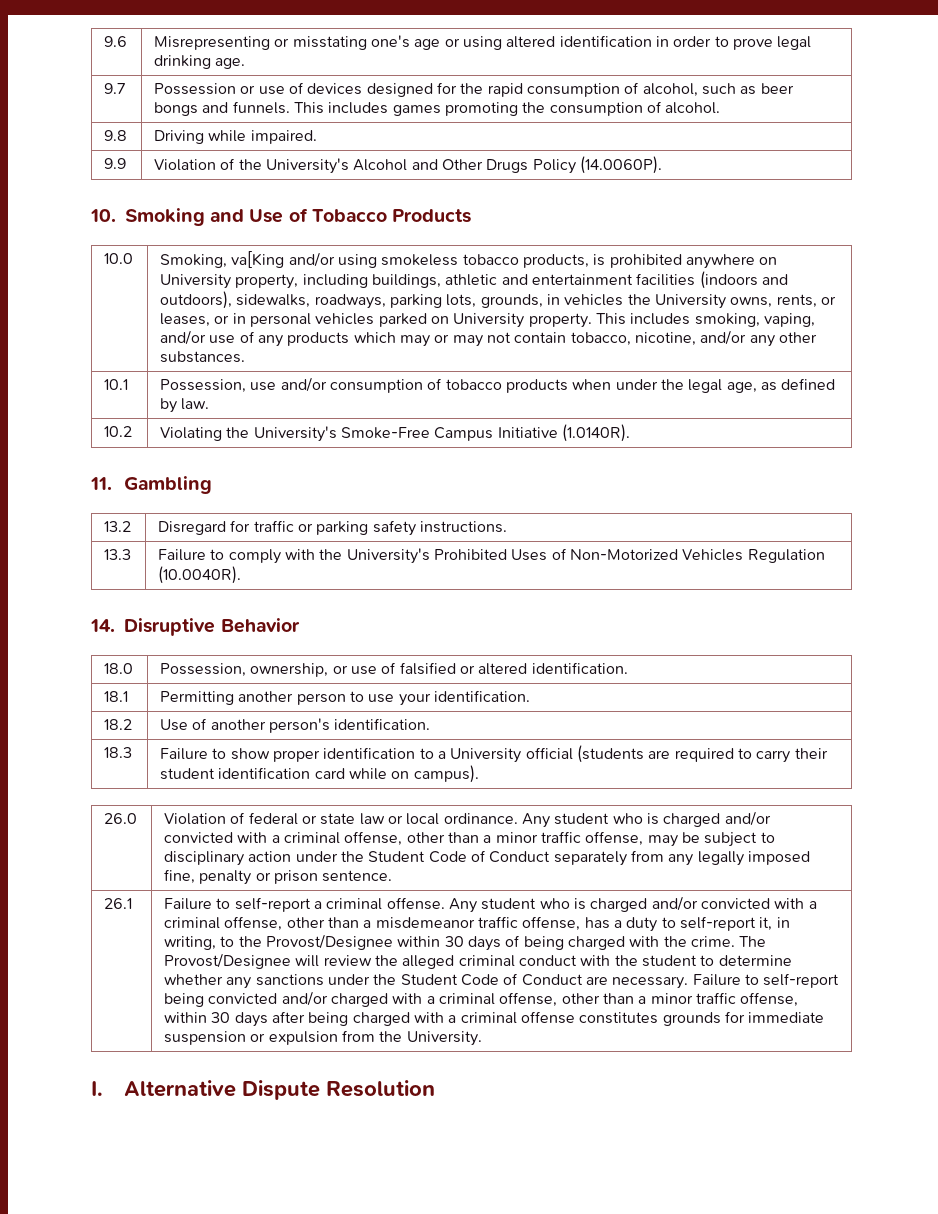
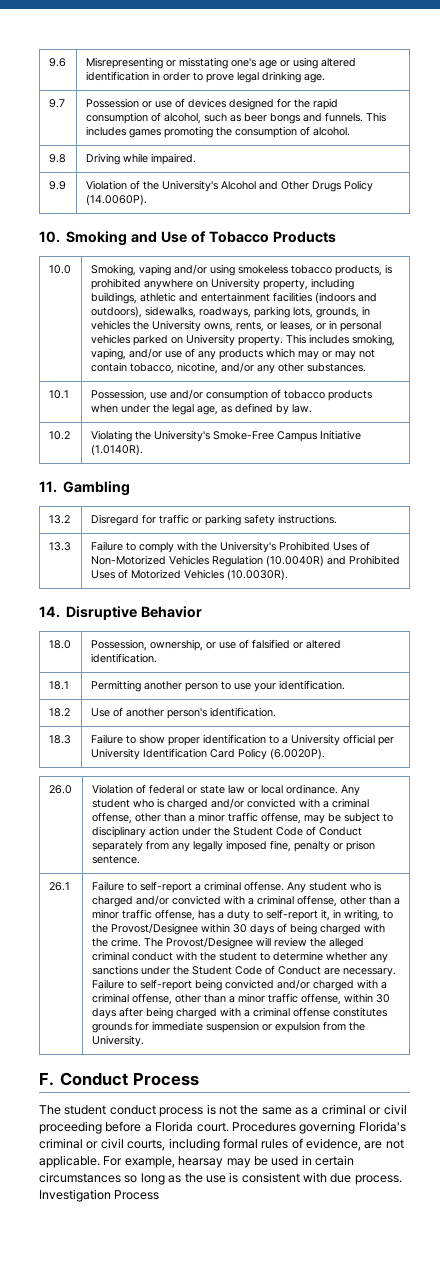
[231,251,285,268] va[King -> [138,264,171,276] vaping
[158,566,242,584] (10.0040R). -> [265,555,400,567] [90,569,288,581] (10.0040R) and Prohibited Uses of Motorized Vehicles (10.0030R).
[576,745,828,763] [160,765,479,783] (students are required to carry their student identification card while on campus). -> [377,737,394,746] [90,748,325,760] per University Identification Card Policy (6.0020P).
[375,917,475,929] misdemeanor -> [91,909,119,919] minor
[91,1080,436,1100] I. Alternative Dispute Resolution -> [39,1072,199,1086] [39,1104,407,1117] [39,1121,406,1134] [39,1138,404,1151] [39,1155,354,1168] [39,1172,402,1185] [39,1189,160,1202] F. Conduct Process // The student conduct process is not the same as a criminal or civil proceeding before a Florida court. Procedures governing Florida's criminal or civil courts, including formal rules of evidence, are not applicable. For example, hearsay may be used in certain circumstances so long as the use is consistent with due process. Investigation Process

